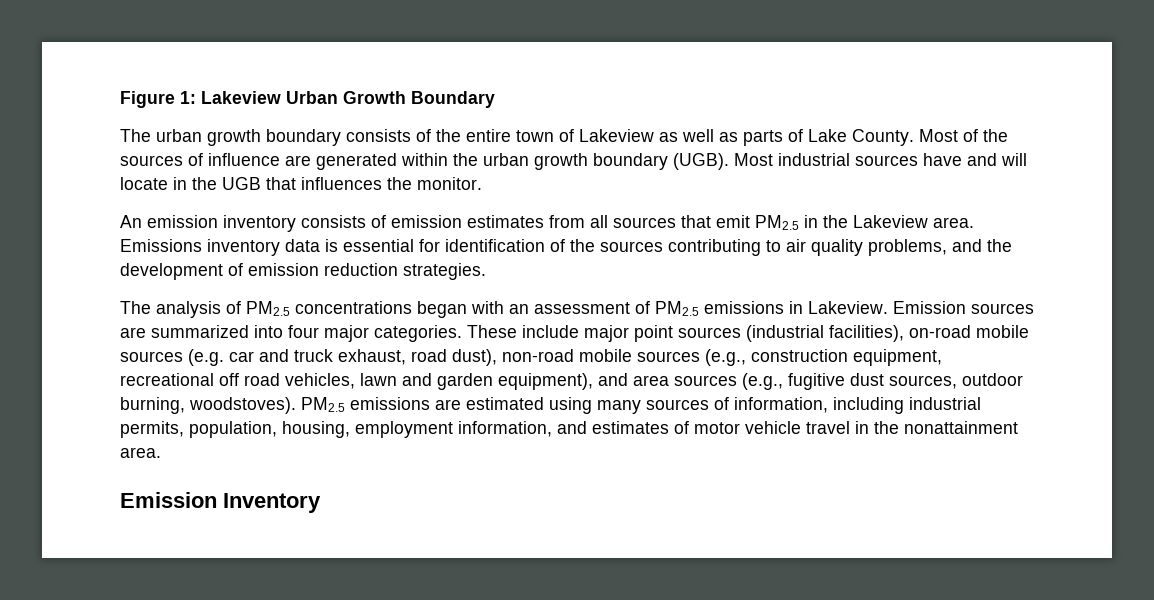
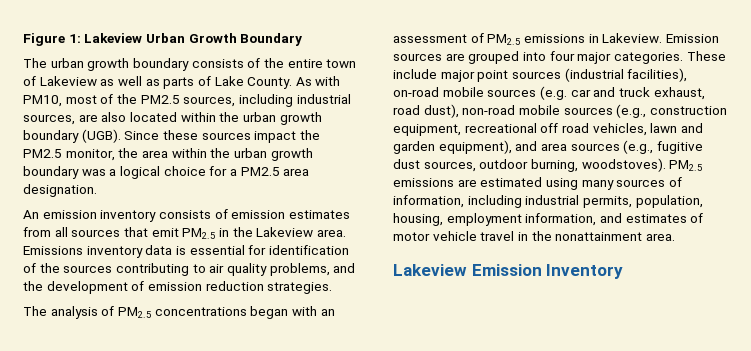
[919,129,1008,142] [120,153,397,170] Most of the sources of influence are generated -> [295,76,341,86] [23,94,351,107] [23,112,177,125] As with PM10, most of the PM2.5 sources, including industrial sources, are also located
[734,153,1027,166] [120,177,482,190] Most industrial sources have and will locate in the UGB that influences the monitor. -> [124,130,320,143] [23,148,313,161] [23,166,310,179] [23,184,97,197] Since these sources impact the PM2.5 monitor, the area within the urban growth boundary was a logical choice for a PM2.5 area designation.
[151,325,249,338] summarized -> [468,51,520,64] grouped
(161, 452) none -> [393,264,467,276] Lakeview

